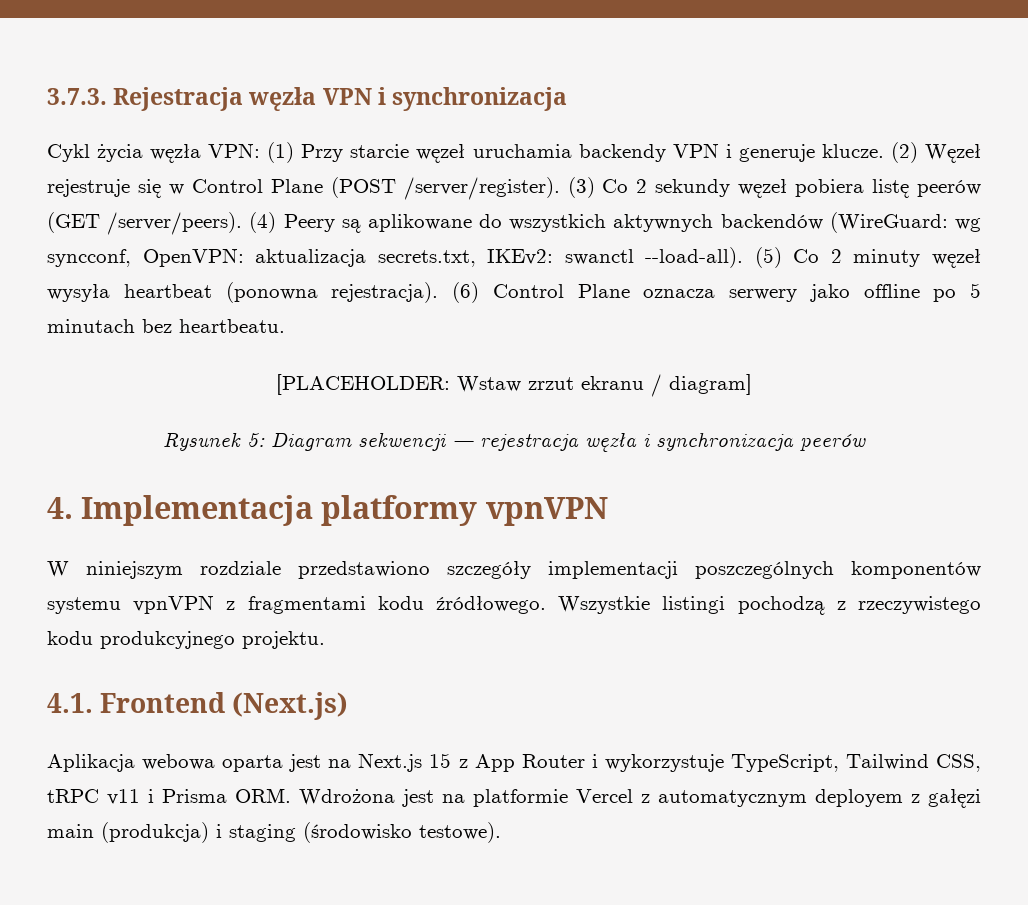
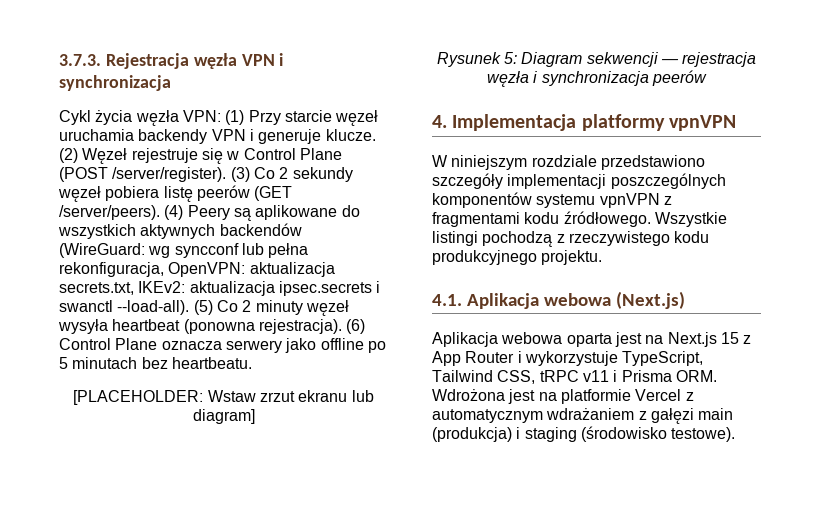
[47,249,131,267] syncconf, -> [174,243,309,258] [59,262,164,277] syncconf lub pełna rekonfiguracja,
(554, 257) none -> [189,281,381,296] aktualizacja ipsec.secrets i
[651,374,662,397] / -> [351,390,374,402] lub
[100,692,226,713] Frontend -> [466,293,611,309] Aplikacja webowa
[815,789,903,807] deployem -> [546,408,635,420] wdrażaniem

